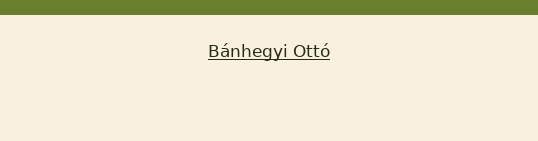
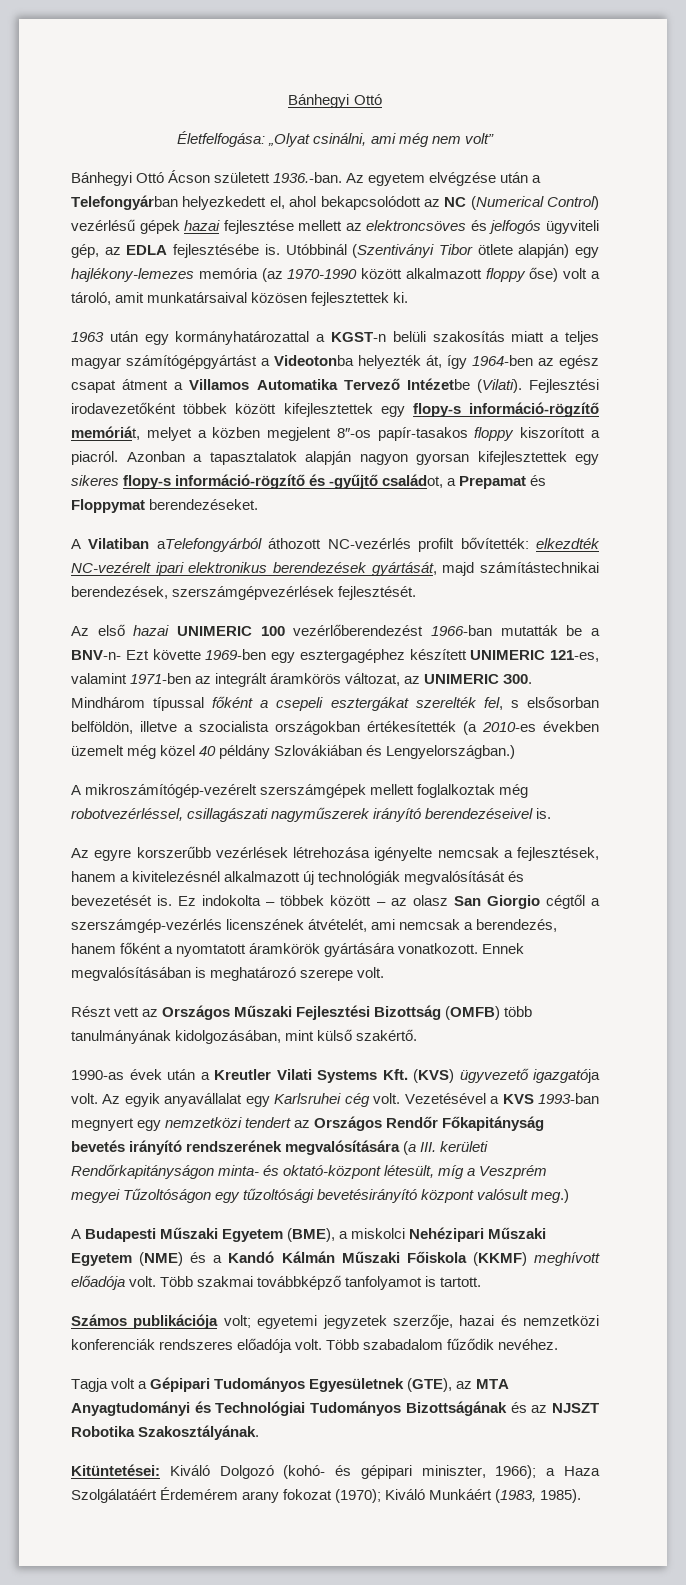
[208,43,330,61] Bánhegyi Ottó -> [288,94,382,108] [177,131,494,147] [71,170,542,186] [71,195,599,210] [71,219,599,234] [71,244,599,258] [71,267,600,282] [71,292,409,306] [71,331,599,345] [71,355,599,369] [71,378,599,393] [71,402,599,417] [71,426,600,441] [71,451,599,465] [71,474,547,489] [71,499,259,513] [71,537,600,552] [71,562,599,576] [71,586,417,600] [71,624,600,636] [71,649,599,663] [71,673,533,687] [71,696,599,711] [71,721,599,735] [71,745,516,759] [71,784,529,798] [71,807,552,822] [71,846,599,861] [71,871,525,885] [71,894,601,909] [71,919,558,933] [71,942,525,957] [71,967,385,981] [71,1005,533,1020] [71,1029,418,1044] [71,1068,600,1083] [71,1093,599,1107] [71,1116,545,1131] [71,1140,489,1155] [71,1164,548,1179] [71,1188,570,1203] [71,1227,547,1242] [71,1251,600,1266] [71,1275,482,1290] [71,1314,599,1329] [71,1338,559,1353] [71,1377,510,1392] [71,1401,599,1416] [71,1425,260,1440] [71,1464,600,1479] [71,1487,582,1503] Bánhegyi Ottó // Életfelfogása: „Olyat csinálni, ami még nem volt” // Bánhegyi Ottó Ácson született 1936.-ban. Az egyetem elvégzése után a Telefongyárban helyezkedett el, ahol bekapcsolódott az NC (Numerical Control) vezérlésű gépek hazai fejlesztése mellett az elektroncsöves és jelfogós ügyviteli gép, az EDLA fejlesztésébe is. Utóbbinál (Szentiványi Tibor ötlete alapján) egy hajlékony-lemezes memória (az 1970-1990 között alkalmazott floppy őse) volt a tároló, amit munkatársaival közösen fejlesztettek ki. // 1963 után egy kormányhatározattal a KGST-n belüli szakosítás miatt a teljes magyar számítógépgyártást a Videotonba helyezték át, így 1964-ben az egész csapat átment a Villamos Automatika Tervező Intézetbe (Vilati). Fejlesztési irodavezetőként többek között kifejlesztettek egy flopy-s információ-rögzítő memóriát, melyet a közben megjelent 8″-os papír-tasakos floppy kiszorított a piacról. Azonban a tapasztalatok alapján nagyon gyorsan kifejlesztettek egy sikeres flopy-s információ-rögzítő és -gyűjtő családot, a Prepamat és Floppymat berendezéseket. // A Vilatiban aTelefongyárból áthozott NC-vezérlés profilt bővítették: elkezdték NC-vezérelt ipari elektronikus berendezések gyártását, majd számítástechnikai berendezések, szerszámgépvezérlések fejlesztését. // Az első hazai UNIMERIC 100 vezérlőberendezést 1966-ban mutatták be a BNV-n- Ezt követte 1969-ben egy esztergagéphez készített UNIMERIC 121-es, valamint 1971-ben az integrált áramkörös változat, az UNIMERIC З00. Mindhárom típussal főként a csepeli esztergákat szerelték fel, s elsősorban belföldön, illetve a szocialista országokban értékesítették (a 2010-es években üzemelt még közel 40 példány Szlovákiában és Lengyelországban.) // A mikroszámítógép-vezérelt szerszámgépek mellett foglalkoztak még robotvezérléssel, csillagászati nagyműszerek irányító berendezéseivel is. // Az egyre korszerűbb vezérlések létrehozása igényelte nemcsak a fejlesztések, hanem a kivitelezésnél alkalmazott új technológiák megvalósítását és bevezetését is. Ez indokolta – többek között – az olasz San Giorgio cégtől a szerszámgép-vezérlés licenszének átvételét, ami nemcsak a berendezés, hanem főként a nyomtatott áramkörök gyártására vonatkozott. Ennek megvalósításában is meghatározó szerepe volt. // Részt vett az Országos Műszaki Fejlesztési Bizottság (OMFB) több tanulmányának kidolgozásában, mint külső szakértő. // 1990-as évek után a Kreutler Vilati Systems Kft. (KVS) ügyvezető igazgatója volt. Az egyik anyavállalat egy Karlsruhei cég volt. Vezetésével a KVS 1993-ban megnyert egy nemzetközi tendert az Országos Rendőr Főkapitányság bevetés irányító rendszerének megvalósítására (a III. kerületi Rendőrkapitányságon minta- és oktató-központ létesült, míg a Veszprém megyei Tűzoltóságon egy tűzoltósági bevetésirányító központ valósult meg.) // A Budapesti Műszaki Egyetem (BME), a miskolci Nehézipari Műszaki Egyetem (NME) és a Kandó Kálmán Műszaki Főiskola (KKMF) meghívott előadója volt. Több szakmai továbbképző tanfolyamot is tartott. // Számos publikációja volt; egyetemi jegyzetek szerzője, hazai és nemzetközi konferenciák rendszeres előadója volt. Több szabadalom fűződik nevéhez. // Tagja volt a Gépipari Tudományos Egyesületnek (GTE), az MTA Anyagtudományi és Technológiai Tudományos Bizottságának és az NJSZT Robotika Szakosztályának. // Kitüntetései: Kiváló Dolgozó (kohó- és gépipari miniszter, 1966); a Haza Szolgálatáért Érdemérem arany fokozat (1970); Kiváló Munkáért (1983, 1985).

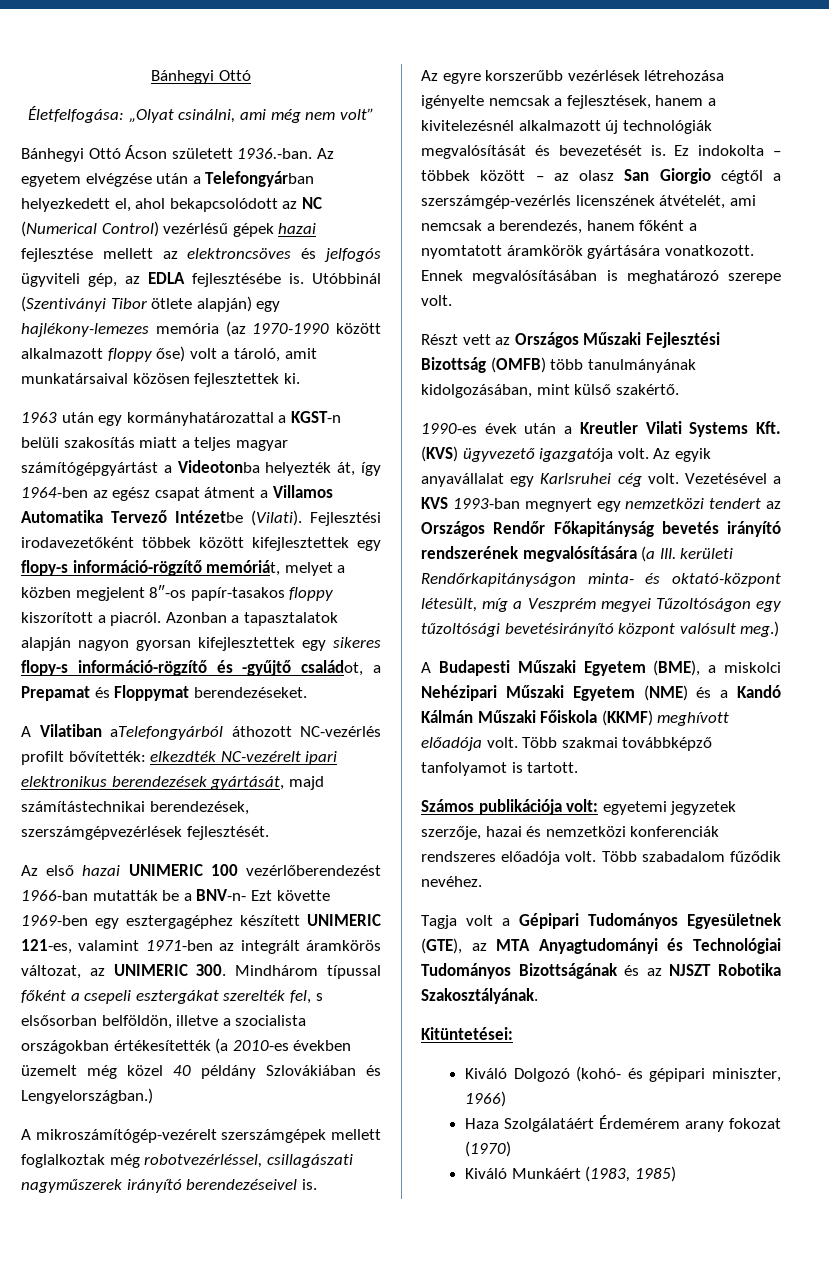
[71,1070,124,1080] 1990-as -> [421,423,477,434] 1990-es
[223,1315,251,1328] volt; -> [566,799,599,812] volt:
(160, 1470) none -> (513, 1033) //
[495,1465,556,1479] 1966); a -> [464,1091,506,1107] 1966) //
[335,1489,382,1503] (1970); -> [464,1141,511,1157] (1970) //
[540,1489,582,1503] 1985). -> [634,1166,676,1182] 1985)

